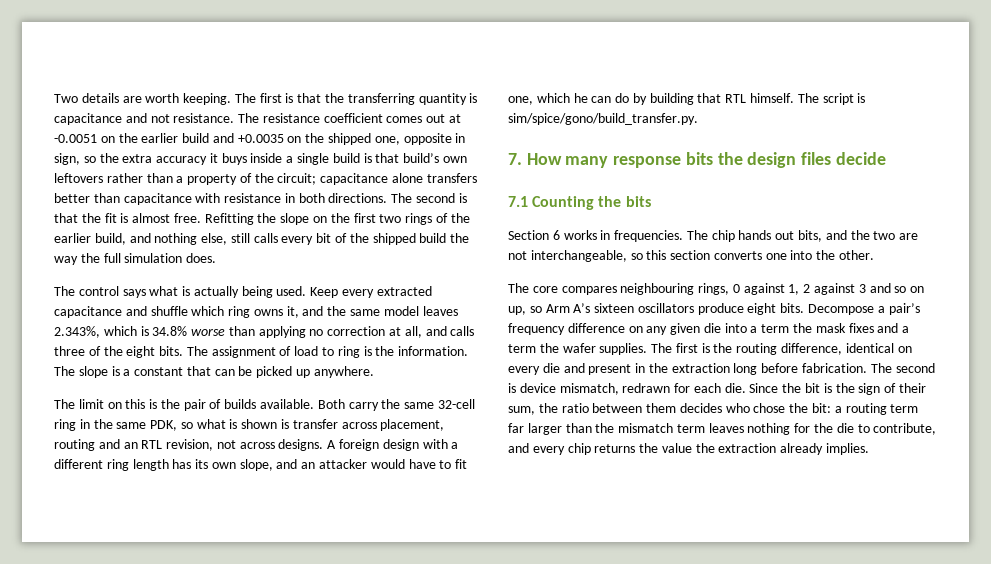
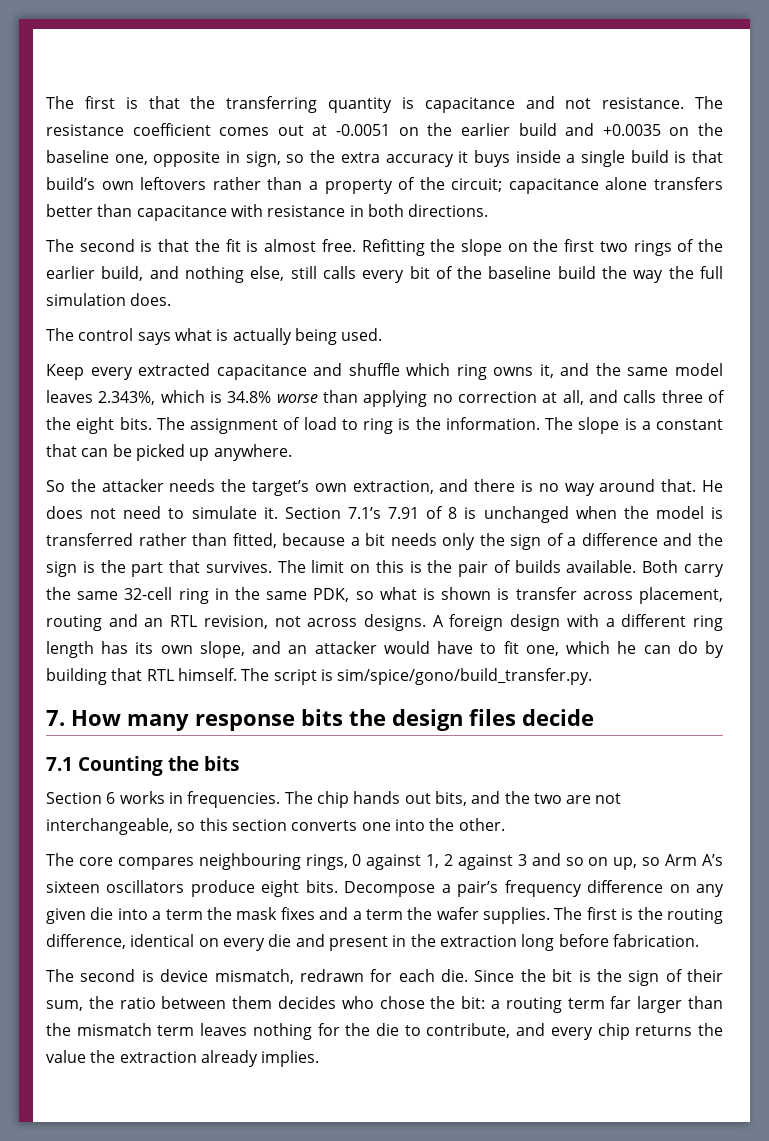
[54,93,232,105] Two details are worth keeping. -> (46, 102) none
[328,133,372,145] shipped -> [46,150,109,163] baseline
(388, 198) none -> (489, 210) //
[372,233,416,245] shipped -> [488,266,552,279] baseline
(307, 291) none -> (383, 334) //
(374, 372) none -> [46,479,723,496] [46,506,723,523] [46,533,723,550] [46,560,272,577] So the attacker needs the target’s own extraction, and there is no way around that. He does not need to simulate it. Section 7.1’s 7.91 of 8 is unchanged when the model is transferred rather than fitted, because a bit needs only the sign of a difference and the sign is the part that survives.
(868, 368) none -> (699, 940) //

